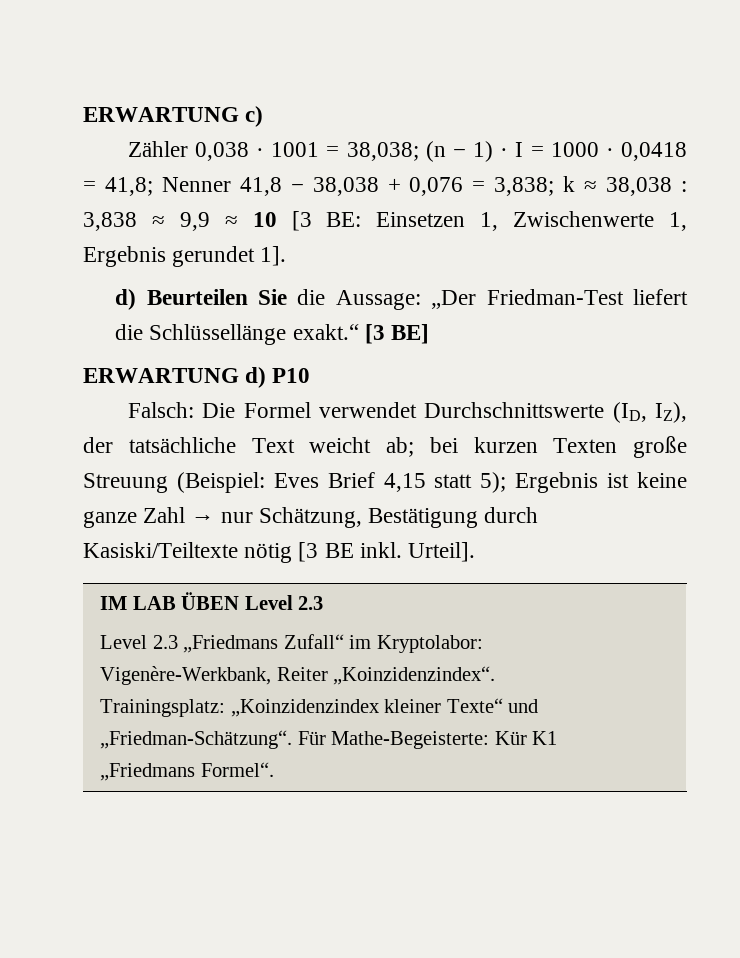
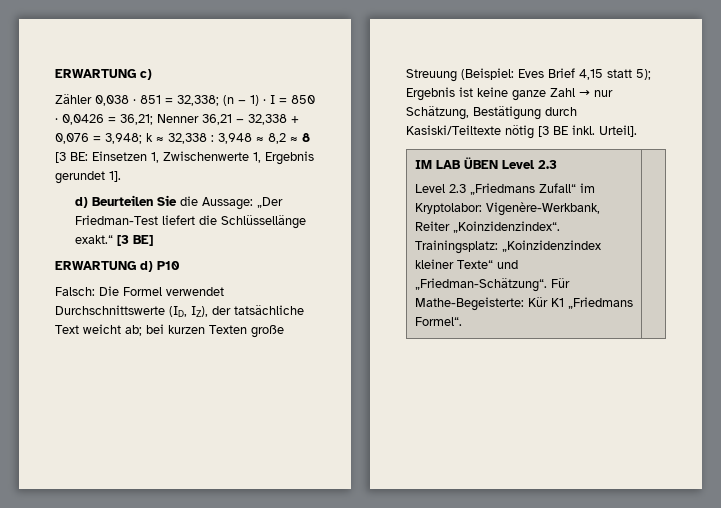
[271,142,419,161] 1001 = 38,038; -> [140,95,219,106] 851 = 32,338;
[550,142,687,161] [83,177,379,196] 1000 · 0,0418 = 41,8; Nenner 41,8 − 38,038 -> [291,95,315,104] [55,114,287,125] 850 · 0,0426 = 36,21; Nenner 36,21 − 32,338
[494,177,555,196] 3,838; -> [105,133,142,144] 3,948;
[606,177,687,196] [83,212,277,231] 38,038 : 3,838 ≈ 9,9 ≈ 10 -> [168,133,310,144] 32,338 : 3,948 ≈ 8,2 ≈ 8

